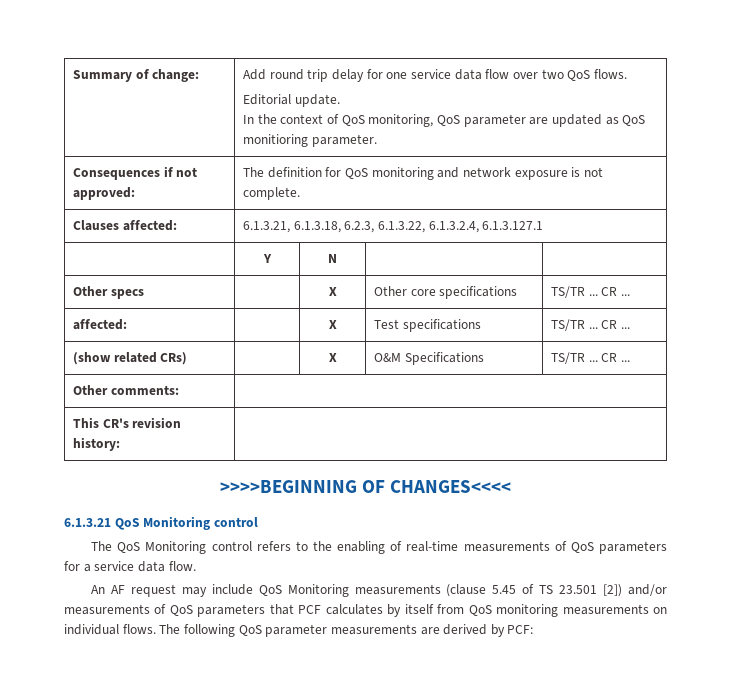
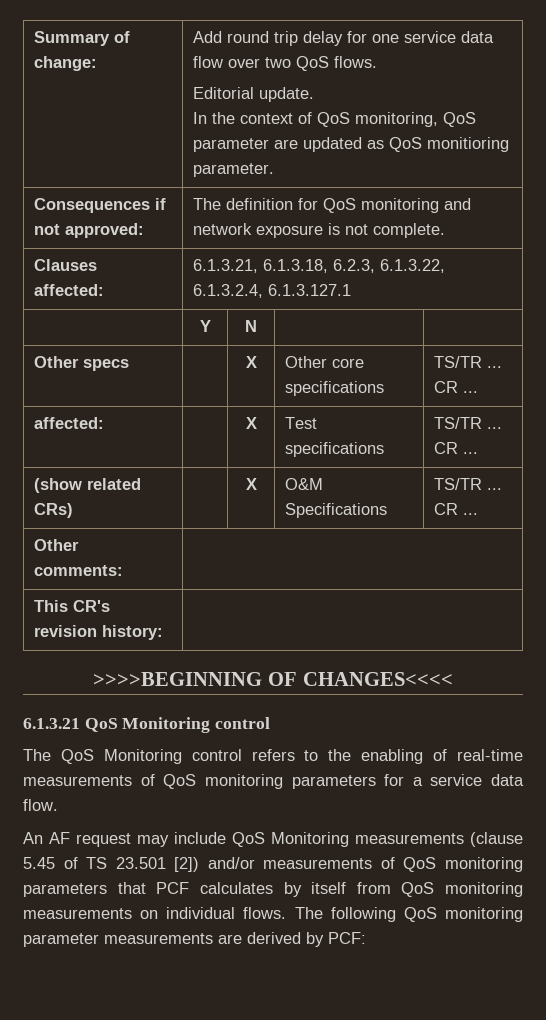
(594, 547) none -> [204,774,283,789] monitoring
(193, 610) none -> [444,857,523,872] monitoring
(262, 630) none -> [445,907,524,922] monitoring

